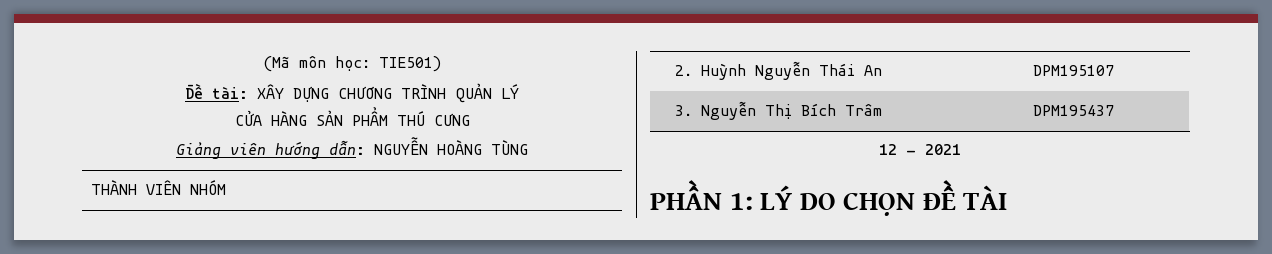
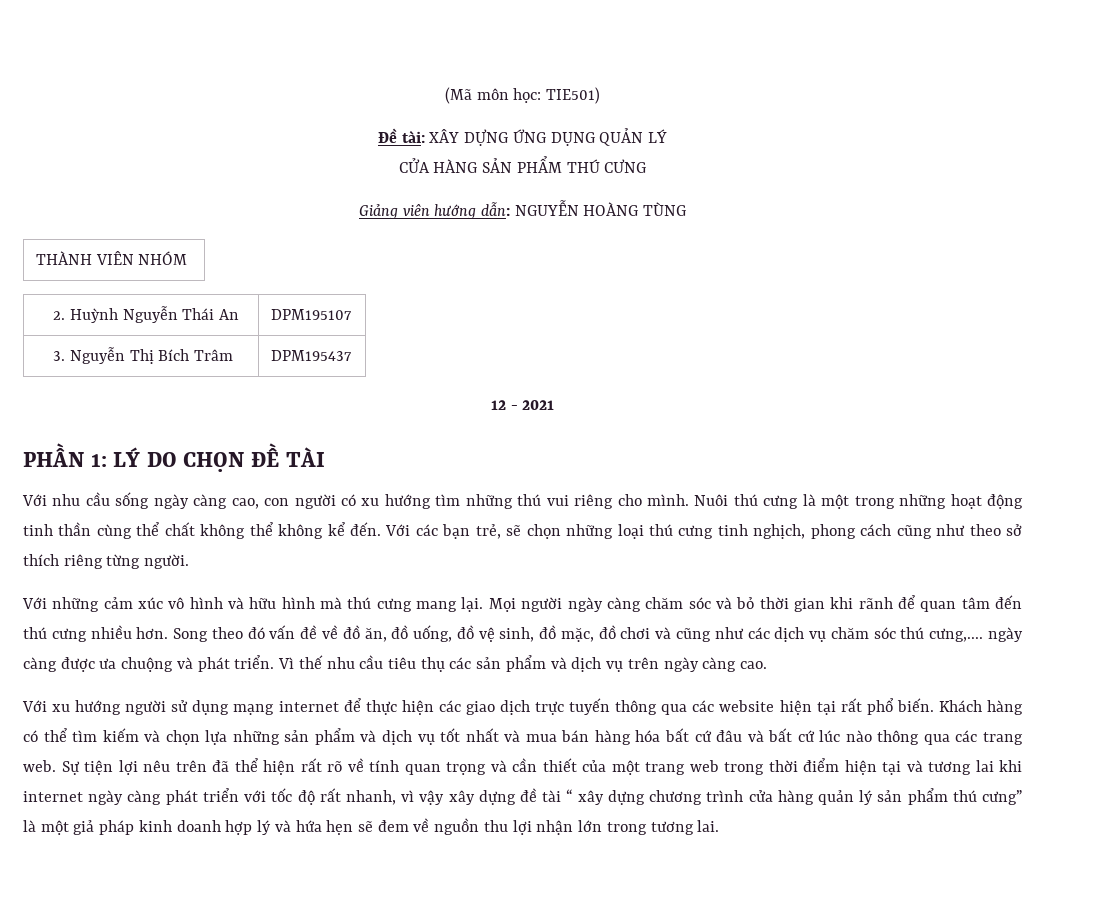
[338,84,446,99] CHƯƠNG TRÌNH -> [512,129,595,146] ỨNG DỤNG
(1008, 197) none -> [22,492,1024,509] [23,522,1023,539] [23,554,190,569] [22,595,1022,612] [23,625,1023,642] [23,655,767,672] [22,698,1024,715] [23,728,1023,745] [23,758,1022,775] [23,788,1022,805] [23,818,720,835] // Với nhu cầu sống ngày càng cao, con người có xu hướng tìm những thú vui riêng cho mình. Nuôi thú cưng là một trong những hoạt động tinh thần cùng thể chất không thể không kể đến. Với các bạn trẻ, sẽ chọn những loại thú cưng tinh nghịch, phong cách cũng như theo sở thích riêng từng người. // Với những cảm xúc vô hình và hữu hình mà thú cưng mang lại. Mọi người ngày càng chăm sóc và bỏ thời gian khi rãnh để quan tâm đến thú cưng nhiều hơn. Song theo đó vấn đề về đồ ăn, đồ uống, đồ vệ sinh, đồ mặc, đồ chơi và cũng như các dịch vụ chăm sóc thú cưng,.... ngày càng được ưa chuộng và phát triển. Vì thế nhu cầu tiêu thụ các sản phẩm và dịch vụ trên ngày càng cao. // Với xu hướng người sử dụng mạng internet để thực hiện các giao dịch trực tuyến thông qua các website hiện tại rất phổ biến. Khách hàng có thể tìm kiếm và chọn lựa những sản phẩm và dịch vụ tốt nhất và mua bán hàng hóa bất cứ đâu và bất cứ lúc nào thông qua các trang web. Sự tiện lợi nêu trên đã thể hiện rất rõ về tính quan trọng và cần thiết của một trang web trong thời điểm hiện tại và tương lai khi internet ngày càng phát triển với tốc độ rất nhanh, vì vậy xây dựng đề tài “ xây dựng chương trình cửa hàng quản lý sản phẩm thú cưng” là một giả pháp kinh doanh hợp lý và hứa hẹn sẽ đem về nguồn thu lợi nhận lớn trong tương lai.

